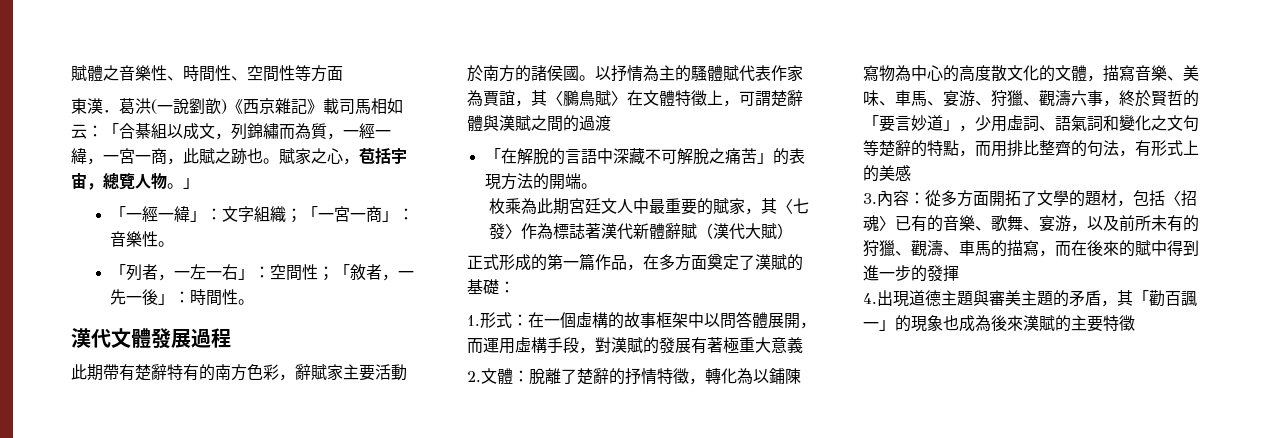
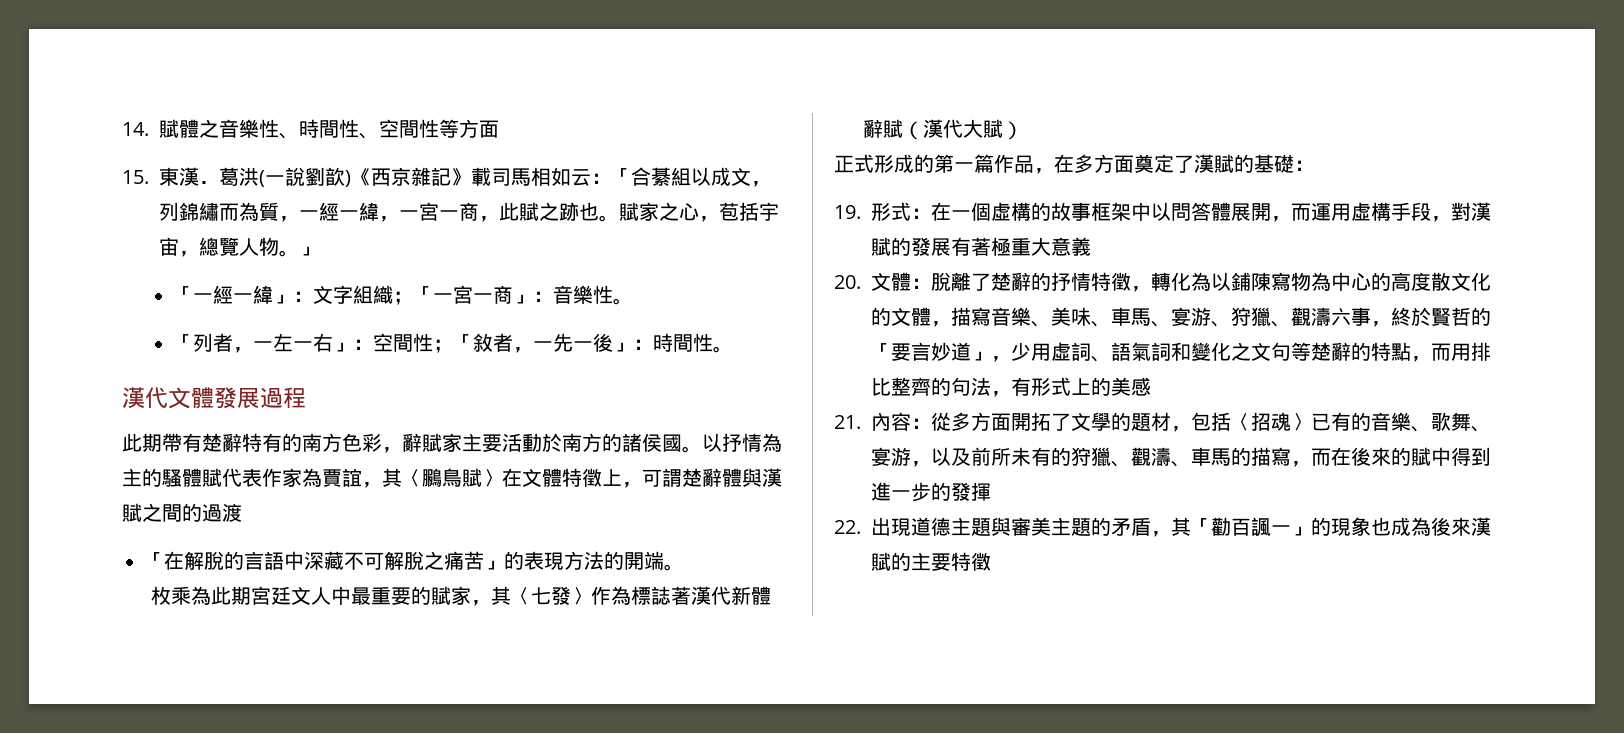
(71, 73) none -> [122,122,149,136] 14.
(343, 73) none -> [122,170,149,184] 15.
[467,315,480,326] 1. -> [834,205,861,219] 19.
[467,371,481,382] 2. -> [834,275,861,289] 20.
[863,193,877,204] 3. -> [834,415,861,429] 21.
[863,293,877,304] 4. -> [834,520,861,534] 22.

